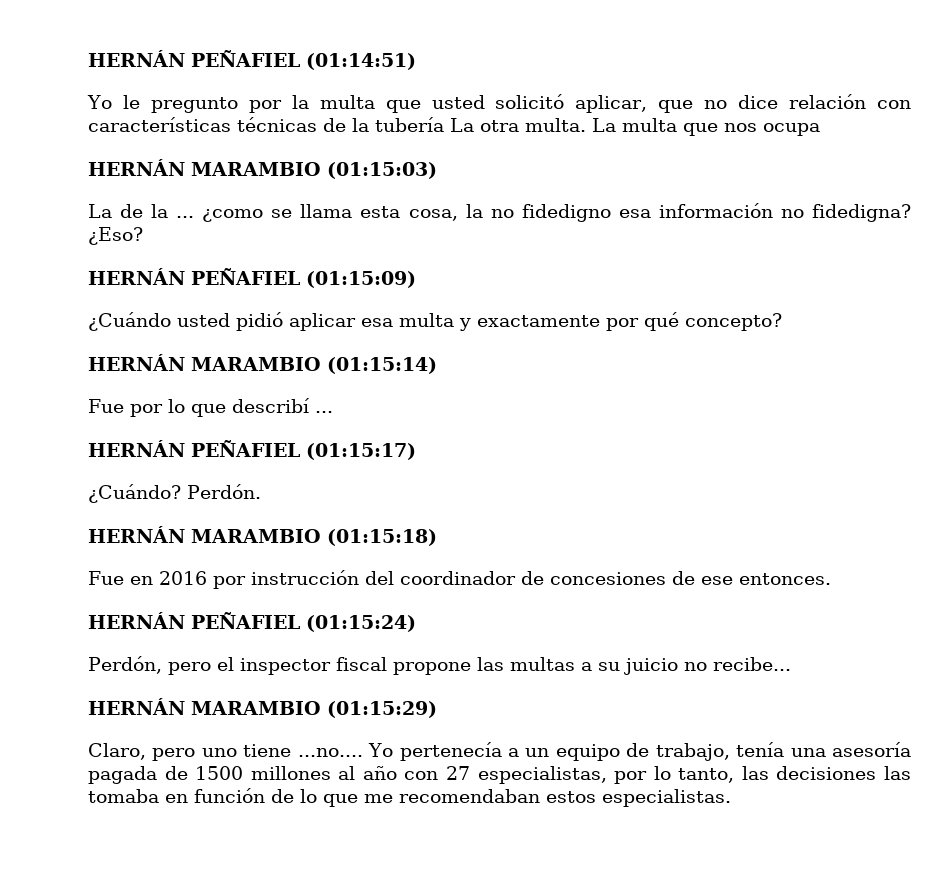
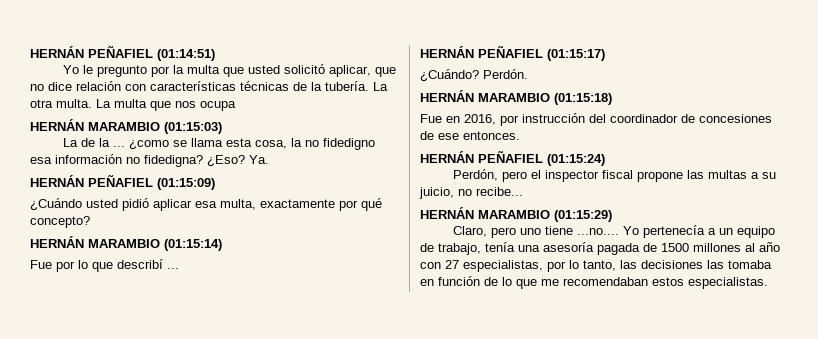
[375,117,444,132] tubería -> [325,81,369,91] tubería.
(143, 236) none -> [249,155,269,164] Ya.
[399,313,471,331] multa y -> [220,199,256,210] multa,
[159,571,207,585] 2016 -> [464,114,496,125] 2016,
[623,658,678,675] juicio -> [419,187,454,199] juicio,

